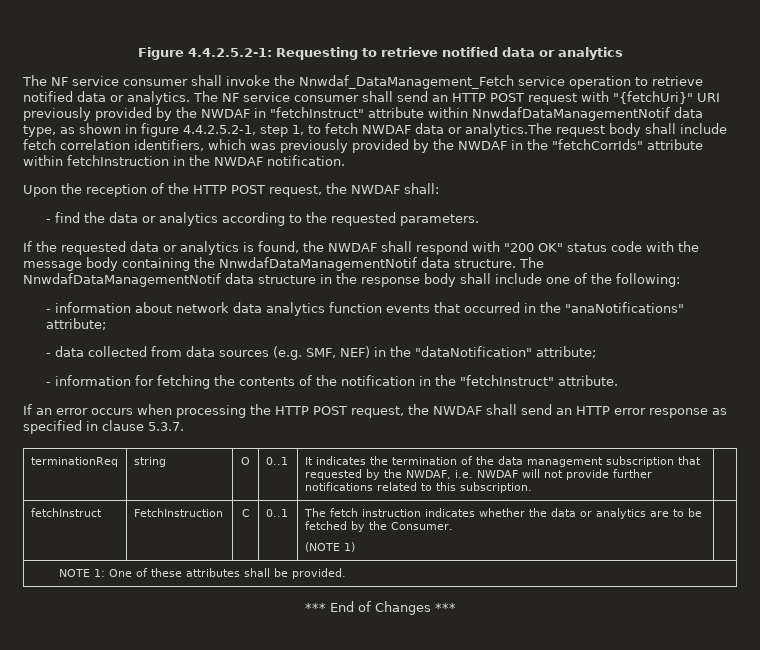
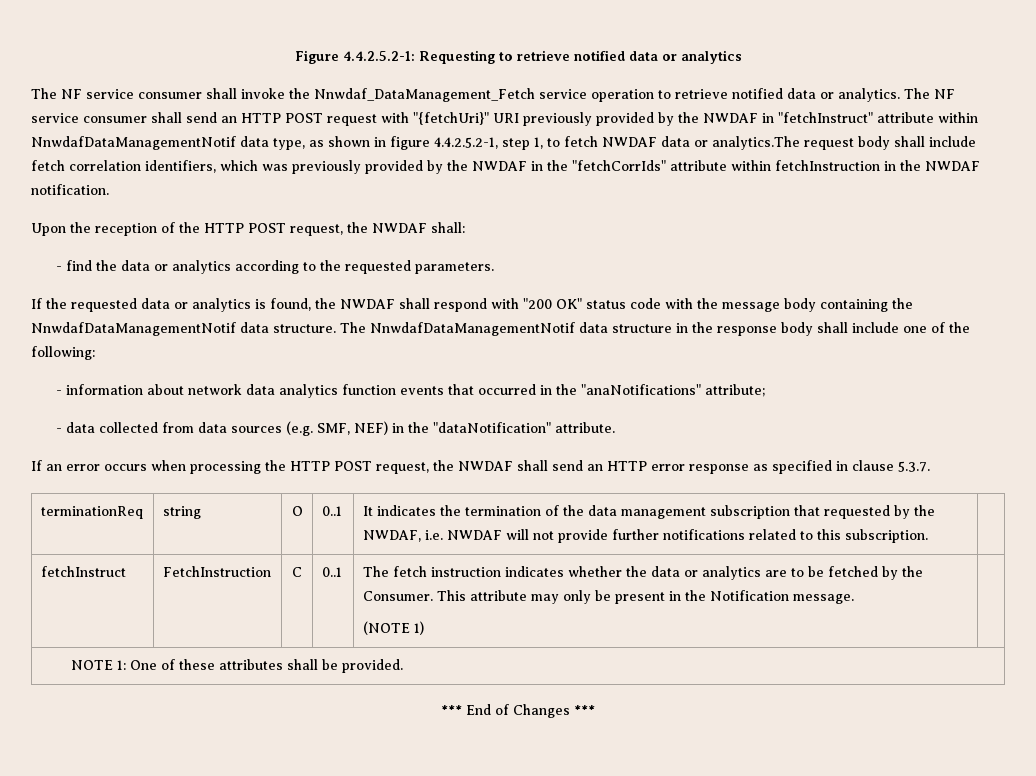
[536,346,597,358] [46,375,555,389] attribute; // - information for fetching the contents of the notification in the "fetchInstruct" -> (552, 427) none
(453, 526) none -> [436,590,854,604] This attribute may only be present in the Notification message.

